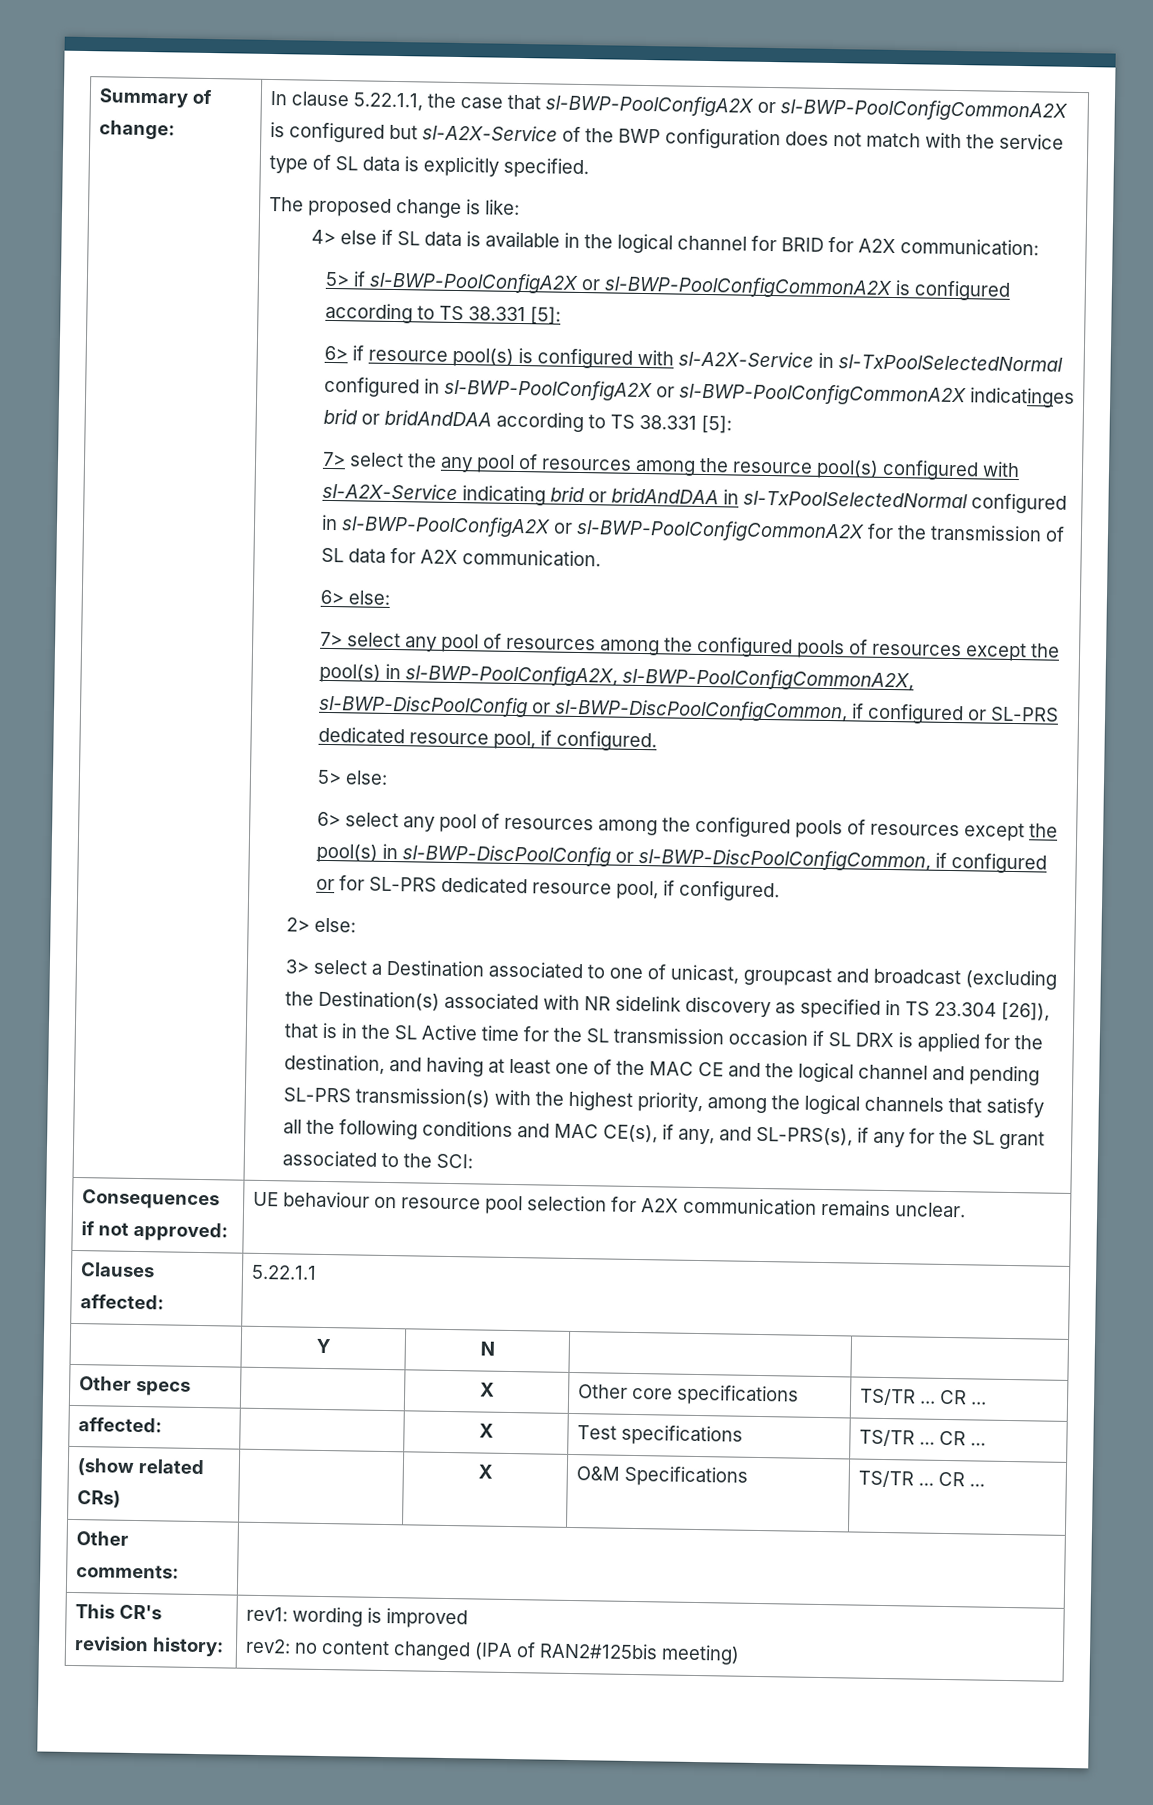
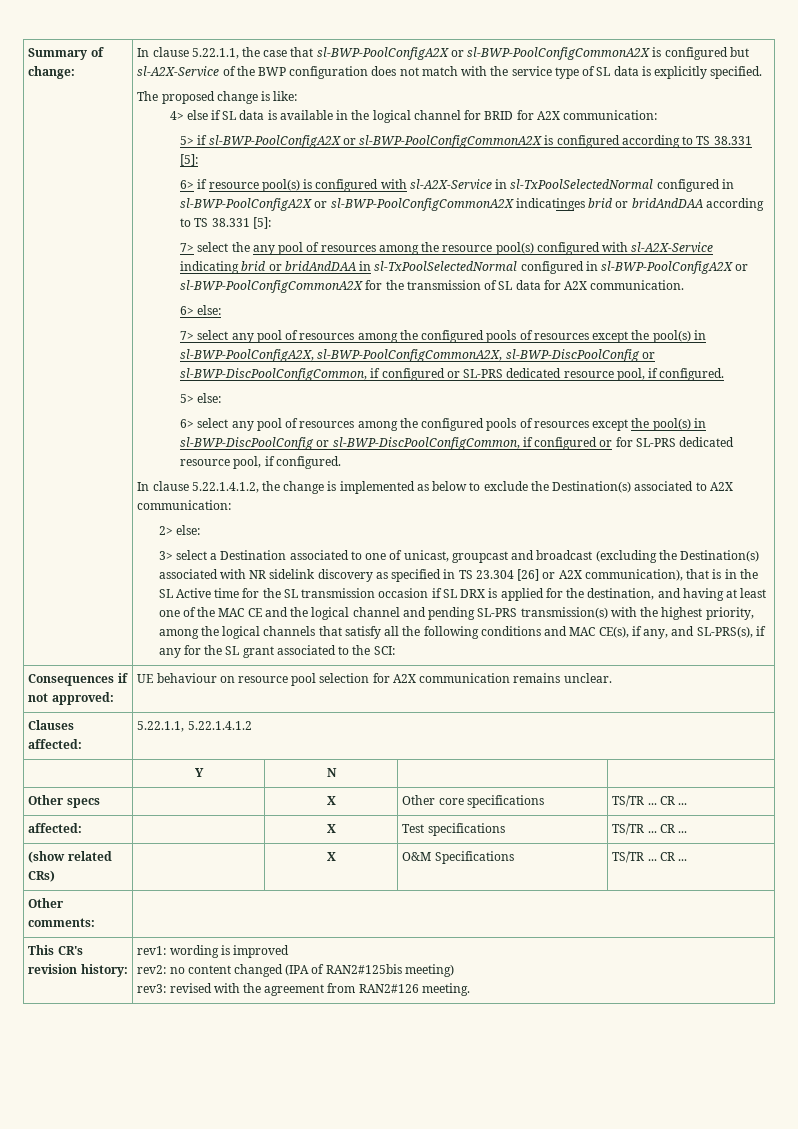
(781, 891) none -> [137,481,733,494] [137,500,232,510] // In clause 5.22.1.4.1.2, the change is implemented as below to exclude the Destination(s) associated to A2X communication:
[1000,1001,1050,1022] [26]), -> [517,569,683,581] [26] or A2X communication),
[250,1264,317,1280] 5.22.1.1 -> [137,721,252,732] 5.22.1.1, 5.22.1.4.1.2
(740, 1654) none -> [137,983,470,996] // rev3: revised with the agreement from RAN2#126 meeting.

